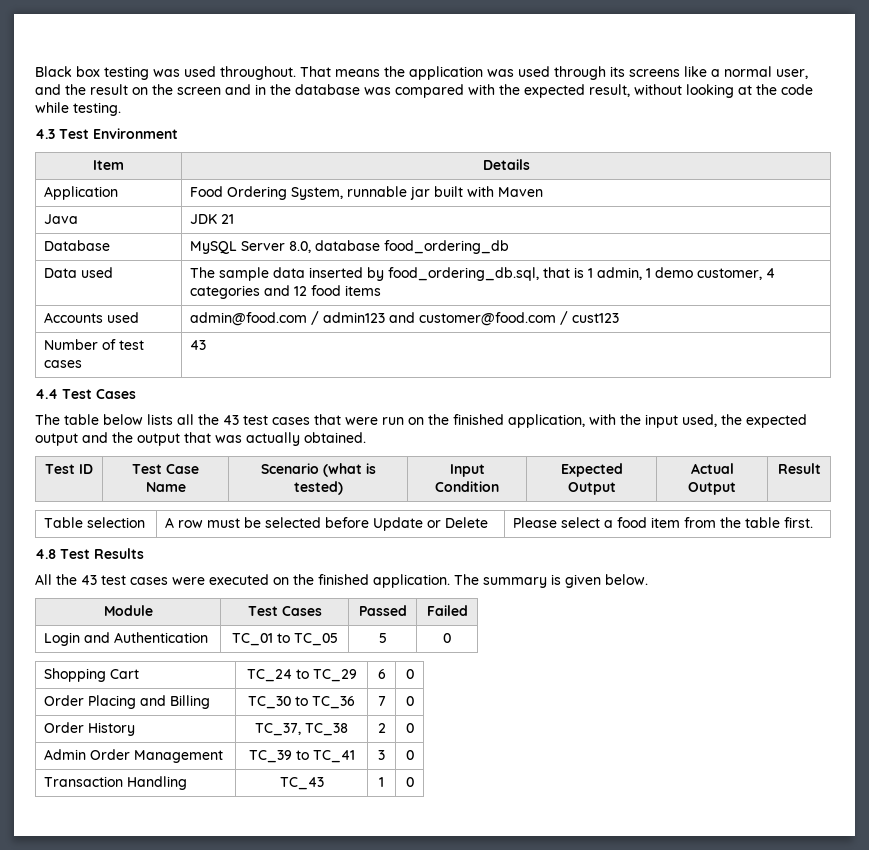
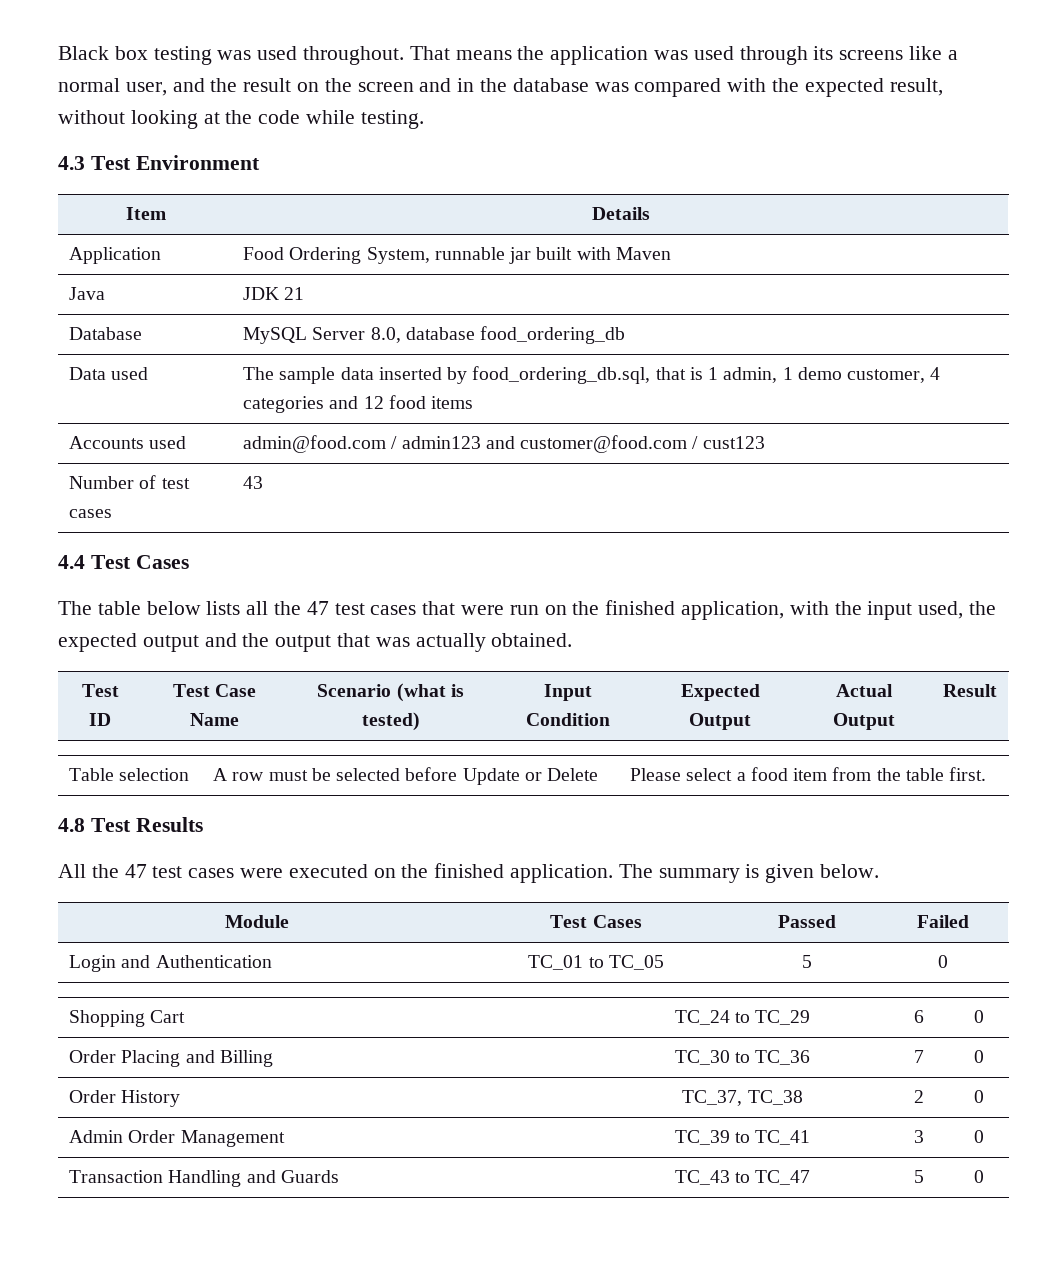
[223,415,239,425] 43 -> [306,601,329,615] 47
[81,575,97,585] 43 -> [124,864,147,878] 47
(188, 783) none -> [246,1170,339,1183] and Guards
[379,777,384,787] | 1 -> [735,1170,811,1185] [913,1170,924,1183] to TC_47 | 5

